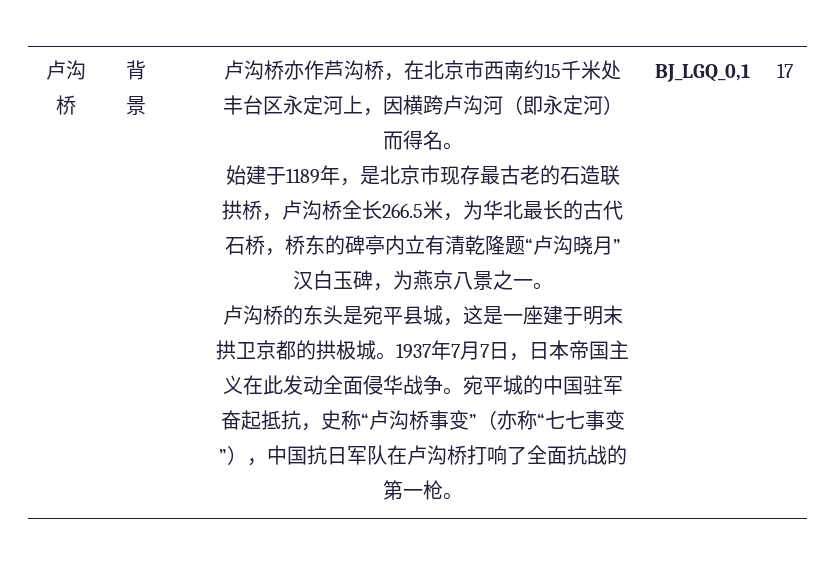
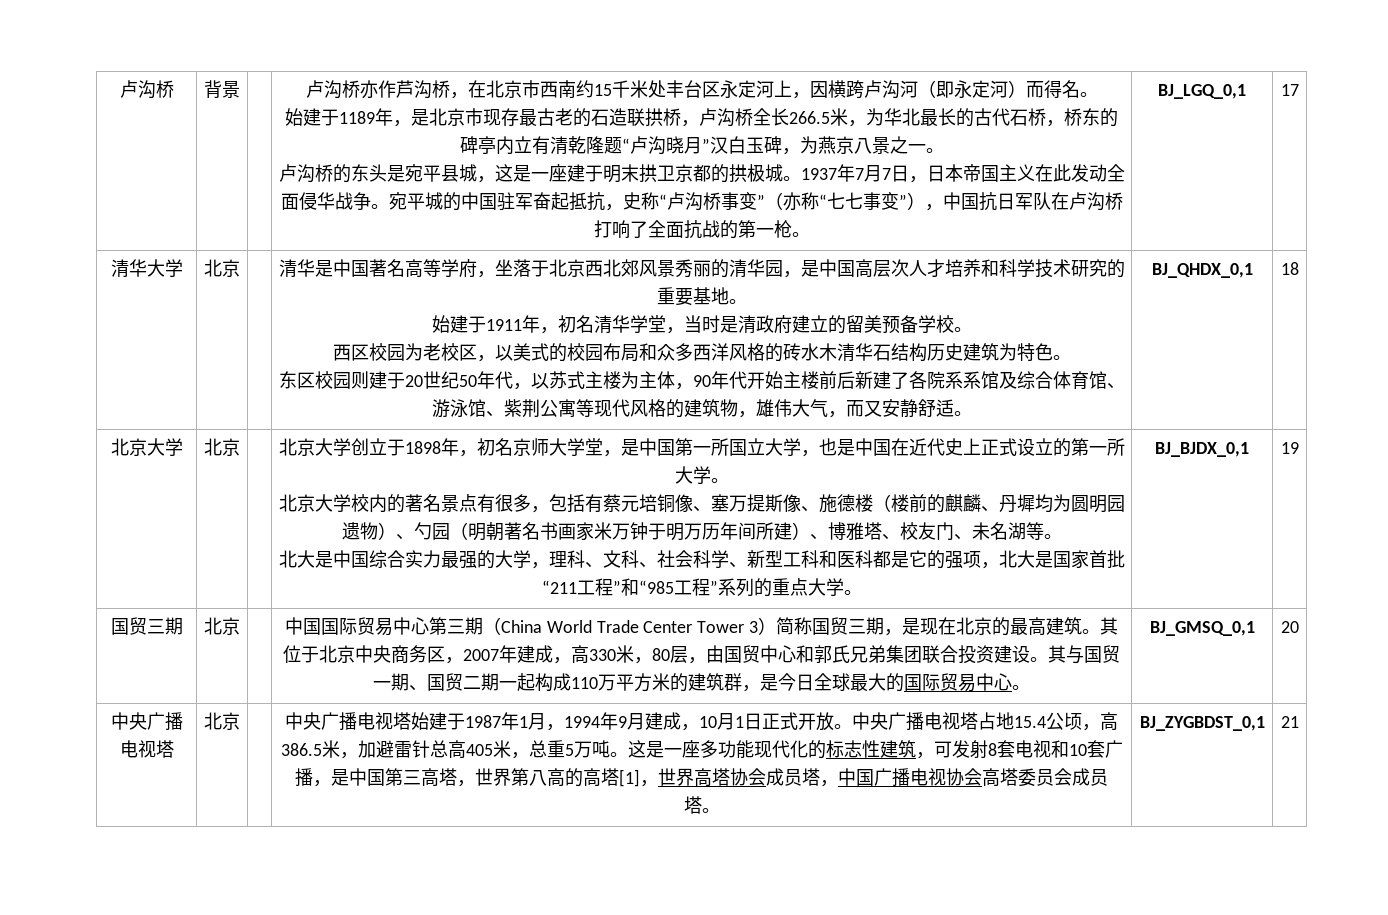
(793, 70) none -> [110,259,183,278] [204,259,240,277] [278,259,1125,278] [656,287,747,306] [431,315,972,334] [332,343,1071,362] [278,371,1125,390] [431,399,972,418] [1151,263,1253,278] [1280,262,1299,275] [110,438,183,456] [204,438,240,456] [278,438,1125,457] [674,466,729,484] [278,494,1125,513] [341,522,1062,541] [278,550,1125,569] [541,578,862,597] [1155,442,1249,457] [1280,442,1299,454] [110,617,183,635] [204,617,240,635] [284,617,1119,636] [283,645,1120,664] [373,673,1030,692] [1149,621,1255,636] [1280,621,1299,633] [110,712,183,731] [119,740,174,758] [204,712,240,730] [285,712,1118,731] [280,740,1123,759] [295,768,1108,787] [683,796,720,814] [1139,716,1265,731] [1280,716,1299,728] // 清华大学 | 北京 | | 清华是中国著名高等学府，坐落于北京西北郊风景秀丽的清华园，是中国高层次人才培养和科学技术研究的重要基地。 // 始建于1911年，初名清华学堂，当时是清政府建立的留美预备学校。 // 西区校园为老校区，以美式的校园布局和众多西洋风格的砖水木清华石结构历史建筑为特色。 // 东区校园则建于20世纪50年代，以苏式主楼为主体，90年代开始主楼前后新建了各院系系馆及综合体育馆、游泳馆、紫荆公寓等现代风格的建筑物，雄伟大气，而又安静舒适。 | BJ_QHDX_0,1 | 18 // 北京大学 | 北京 | | 北京大学创立于1898年，初名京师大学堂，是中国第一所国立大学，也是中国在近代史上正式设立的第一所大学。 // 北京大学校内的著名景点有很多，包括有蔡元培铜像、塞万提斯像、施德楼（楼前的麒麟、丹墀均为圆明园遗物）、勺园（明朝著名书画家米万钟于明万历年间所建）、博雅塔、校友门、未名湖等。 // 北大是中国综合实力最强的大学，理科、文科、社会科学、新型工科和医科都是它的强项，北大是国家首批“211工程”和“985工程”系列的重点大学。 | BJ_BJDX_0,1 | 19 // 国贸三期 | 北京 | | 中国国际贸易中心第三期（China World Trade Center Tower 3）简称国贸三期，是现在北京的最高建筑。其位于北京中央商务区，2007年建成，高330米，80层，由国贸中心和郭氏兄弟集团联合投资建设。其与国贸一期、国贸二期一起构成110万平方米的建筑群，是今日全球最大的国际贸易中心。 | BJ_GMSQ_0,1 | 20 // 中央广播电视塔 | 北京 | | 中央广播电视塔始建于1987年1月，1994年9月建成，10月1日正式开放。中央广播电视塔占地15.4公顷，高386.5米，加避雷针总高405米，总重5万吨。这是一座多功能现代化的标志性建筑，可发射8套电视和10套广播，是中国第三高塔，世界第八高的高塔[1]，世界高塔协会成员塔，中国广播电视协会高塔委员会成员塔。 | BJ_ZYGBDST_0,1 | 21

